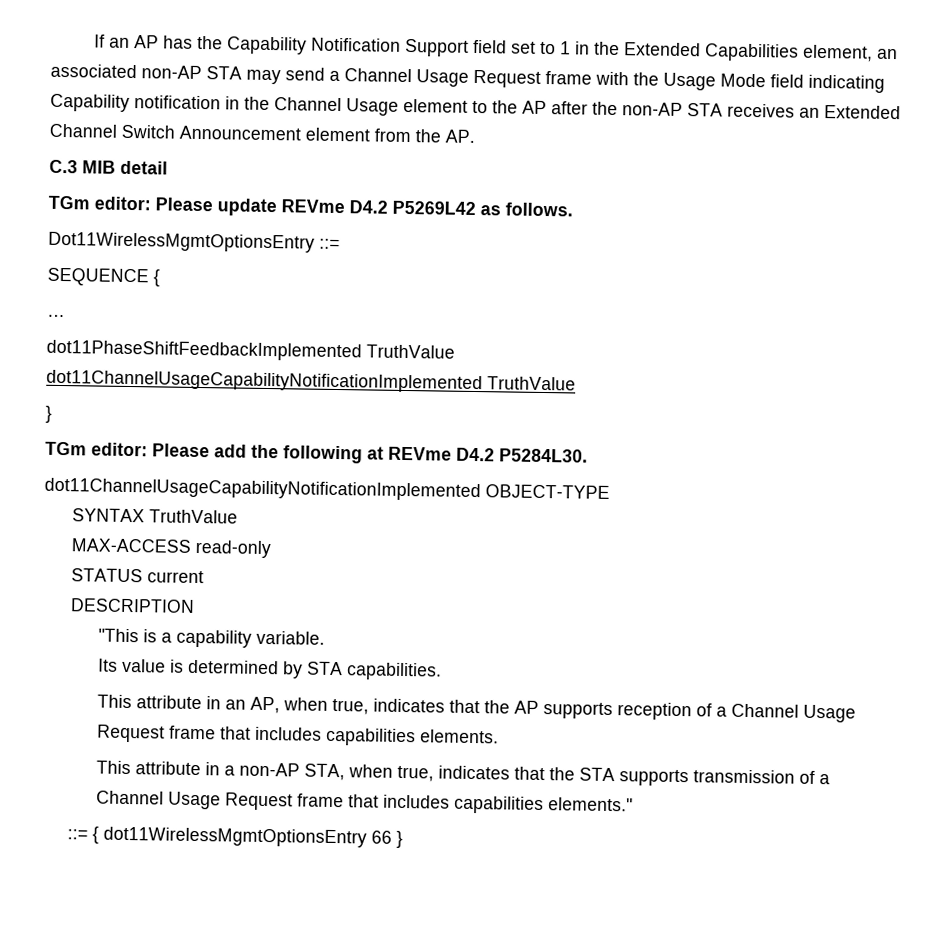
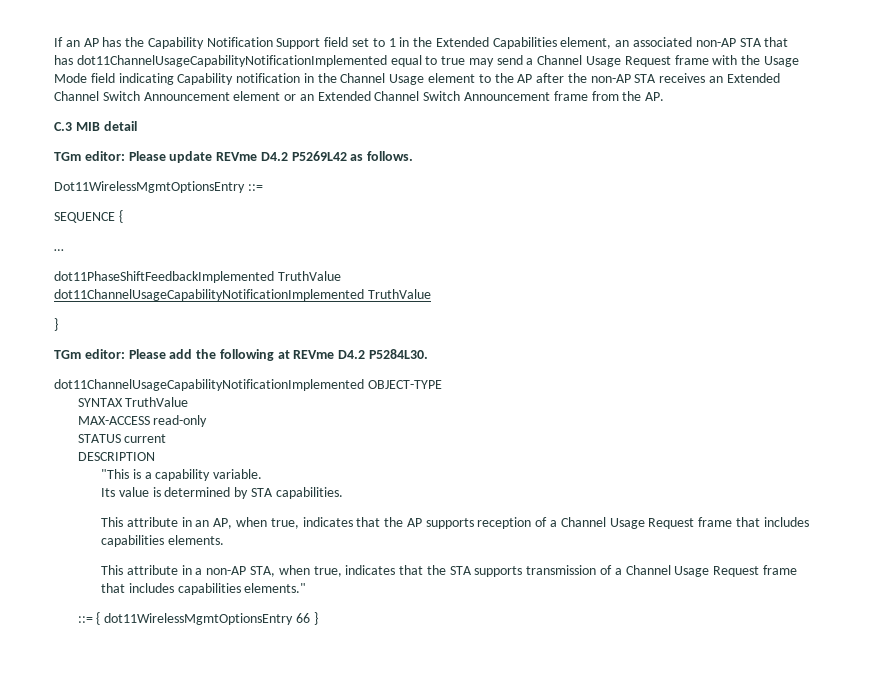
(242, 73) none -> [764,37,789,47] [54,55,466,67] that has dot11ChannelUsageCapabilityNotificationImplemented equal to true
(370, 134) none -> [284,91,588,101] or an Extended Channel Switch Announcement frame

